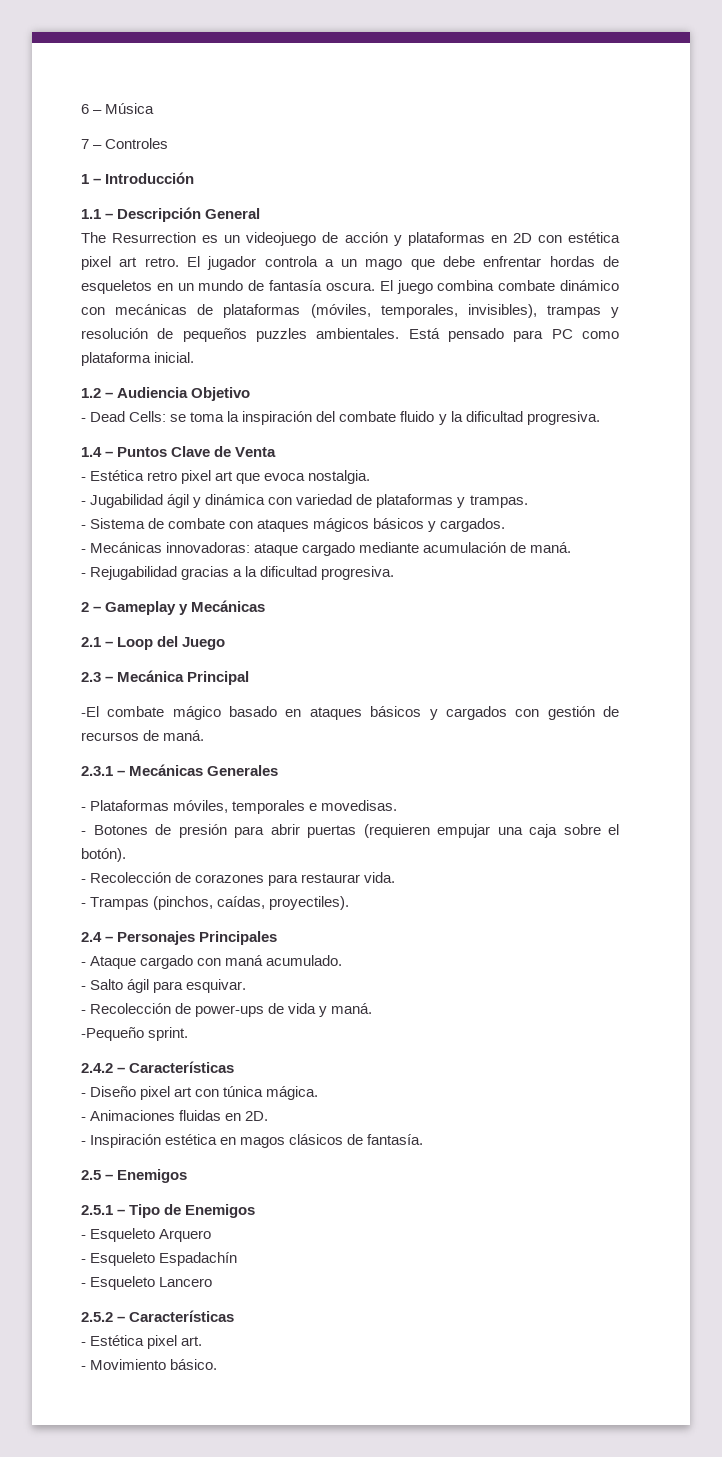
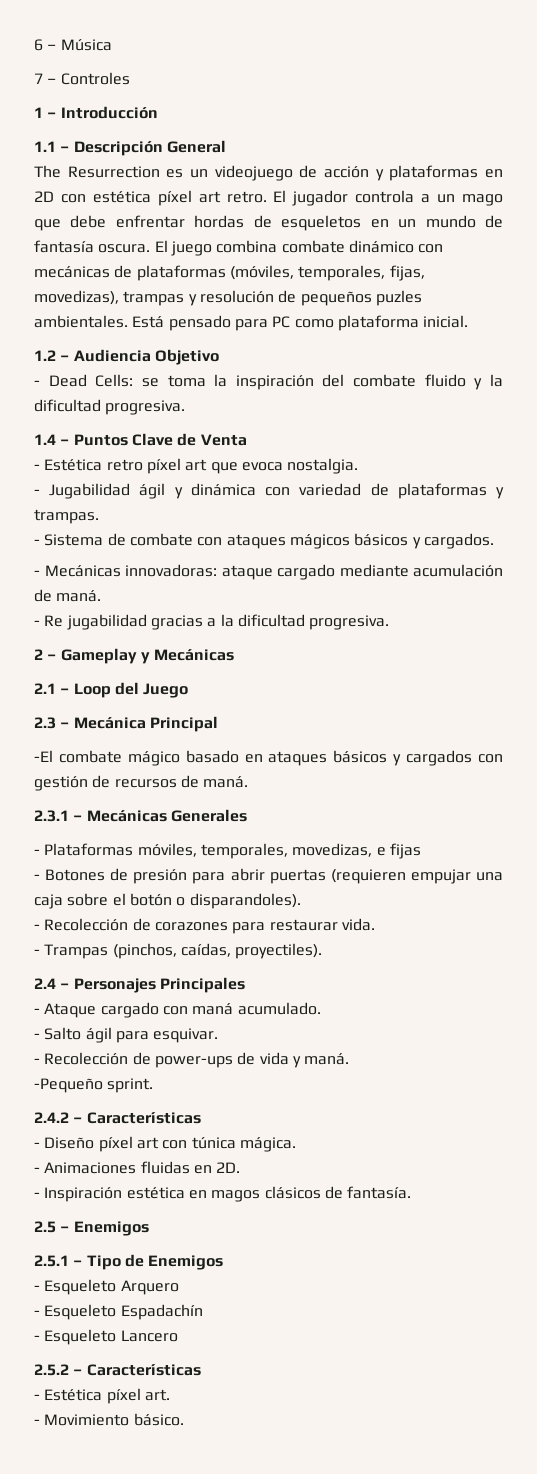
[81,256,111,270] pixel -> [157,190,192,206] píxel
[467,304,537,318] invisibles), -> [389,265,425,281] [34,290,119,305] fijas, movedizas),
[256,328,307,342] puzzles -> [375,290,422,306] puzles
[181,470,212,484] pixel -> [146,458,181,474] píxel
[90,566,178,580] Rejugabilidad -> [44,614,147,630] Re jugabilidad
[232,800,398,814] temporales e movedisas. -> [200,843,421,859] temporales, movedizas, e fijas
[81,848,126,862] botón). -> [129,893,301,909] botón o disparandoles).
[140,1086,171,1100] pixel -> [98,1136,133,1152] píxel
[147,1335,178,1349] pixel -> [106,1388,141,1404] píxel

